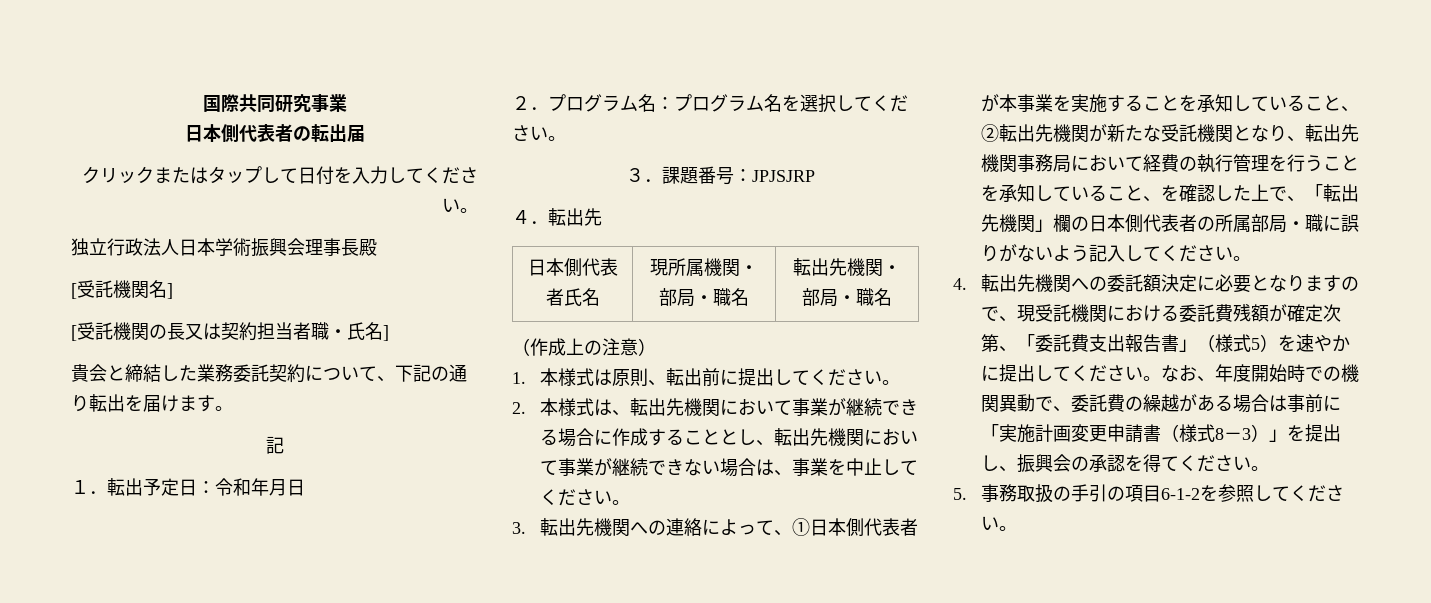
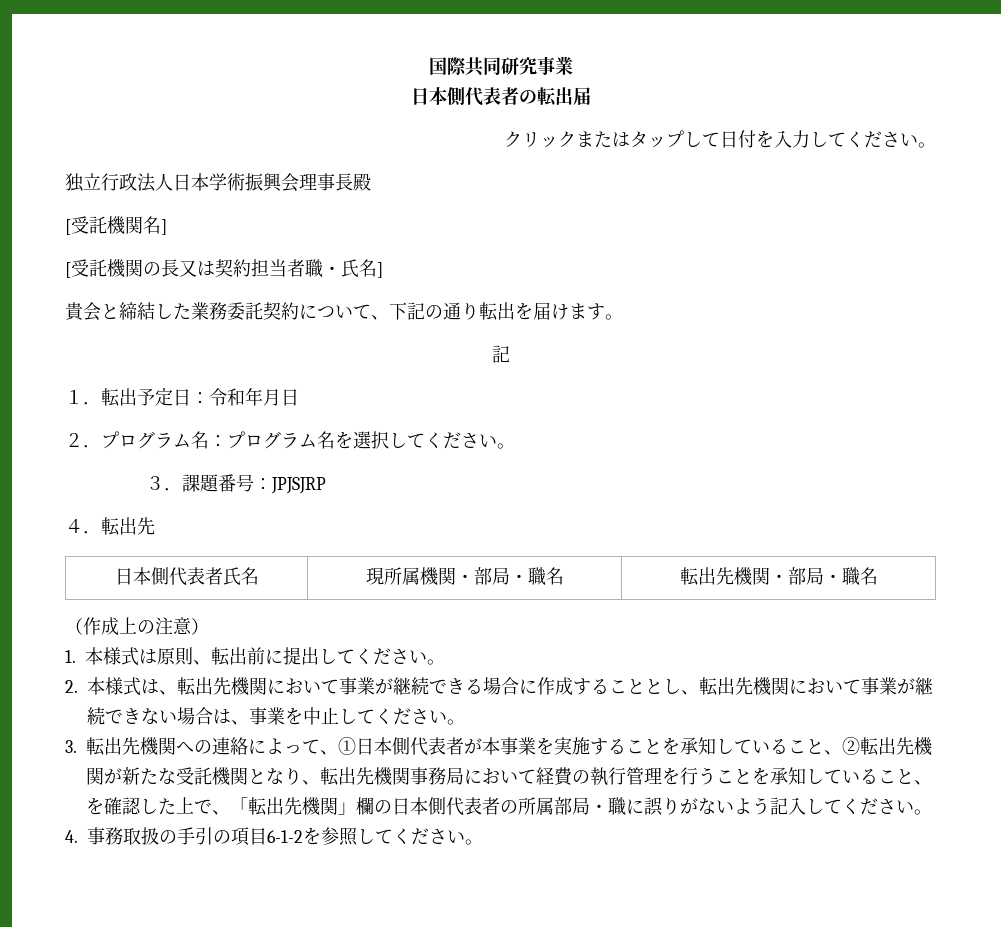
[981,274,1360,293] [981,304,1342,322] [981,334,1351,352] [981,364,1360,382] [981,394,1342,413] [981,424,1342,443] [981,454,1270,473] [953,488,967,500] 転出先機関への委託額決定に必要となりますので、現受託機関における委託費残額が確定次第、「委託費支出報告書」（様式5）を速やかに提出してください。なお、年度開始時での機関異動で、委託費の繰越がある場合は事前に「実施計画変更申請書（様式8－3）」を提出し、振興会の承認を得てください。 // 5. -> (78, 836) none

